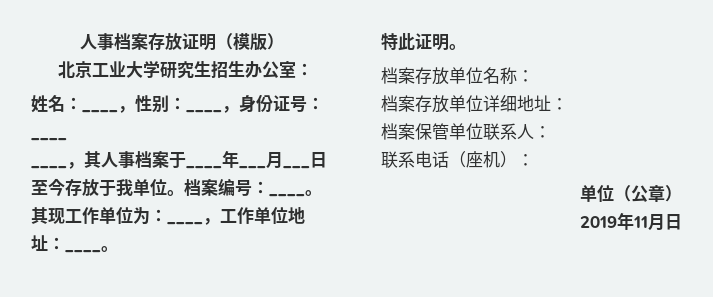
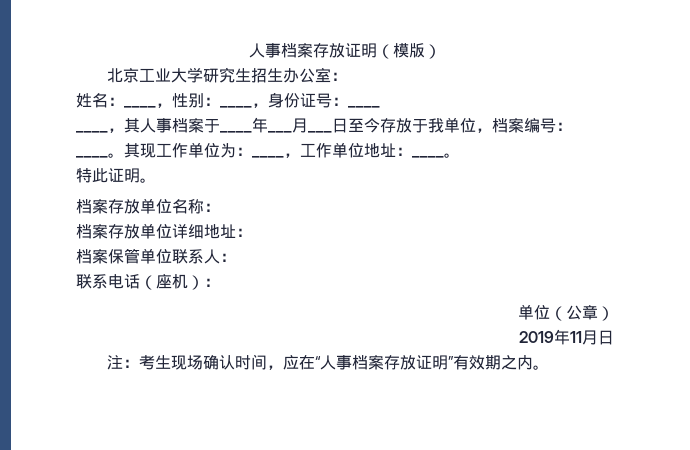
[167,190,184,196] 。 -> [476,128,492,133] ，
(682, 222) none -> [106,354,549,370] // 注：考生现场确认时间，应在“人事档案存放证明”有效期之内。

